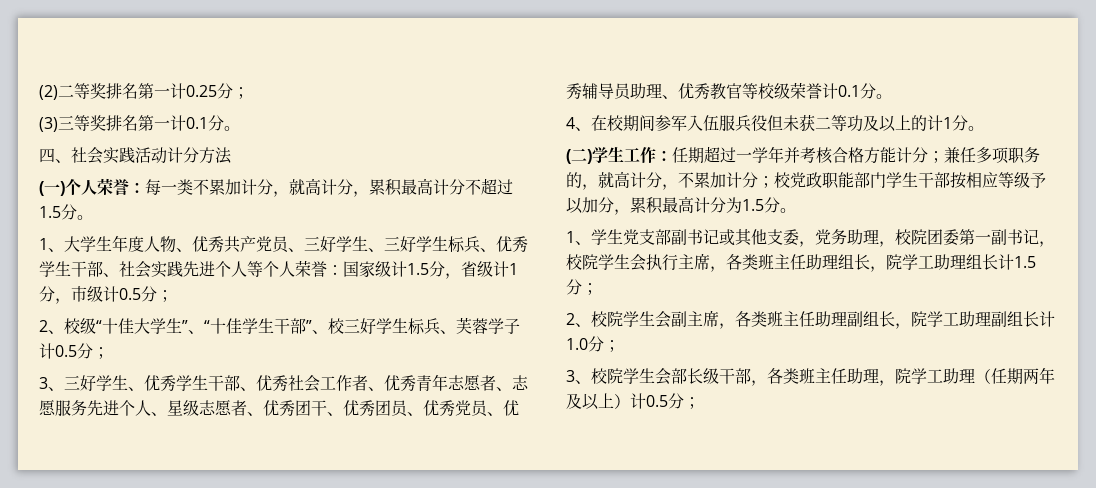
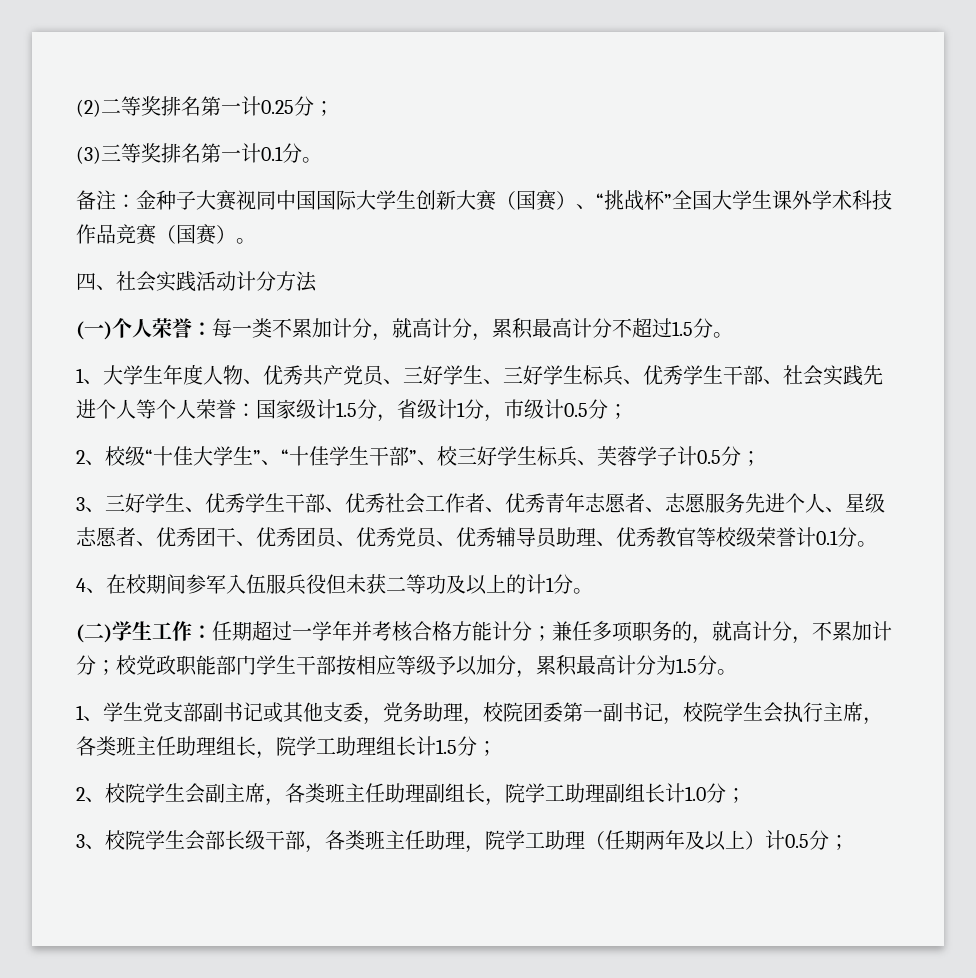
(240, 128) none -> [76,190,892,211] [76,224,256,245] // 备注：金种子大赛视同中国国际大学生创新大赛（国赛）、“挑战杯”全国大学生课外学术科技作品竞赛（国赛）。

